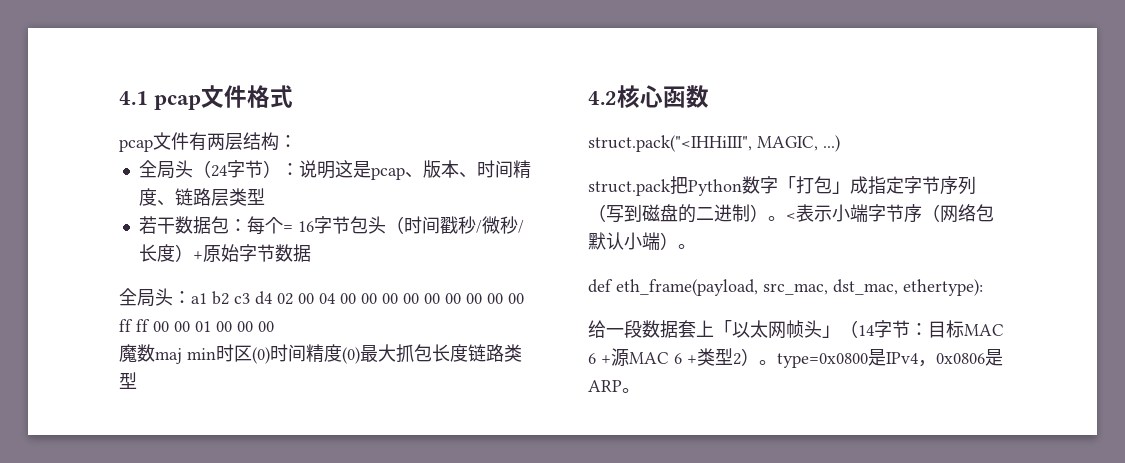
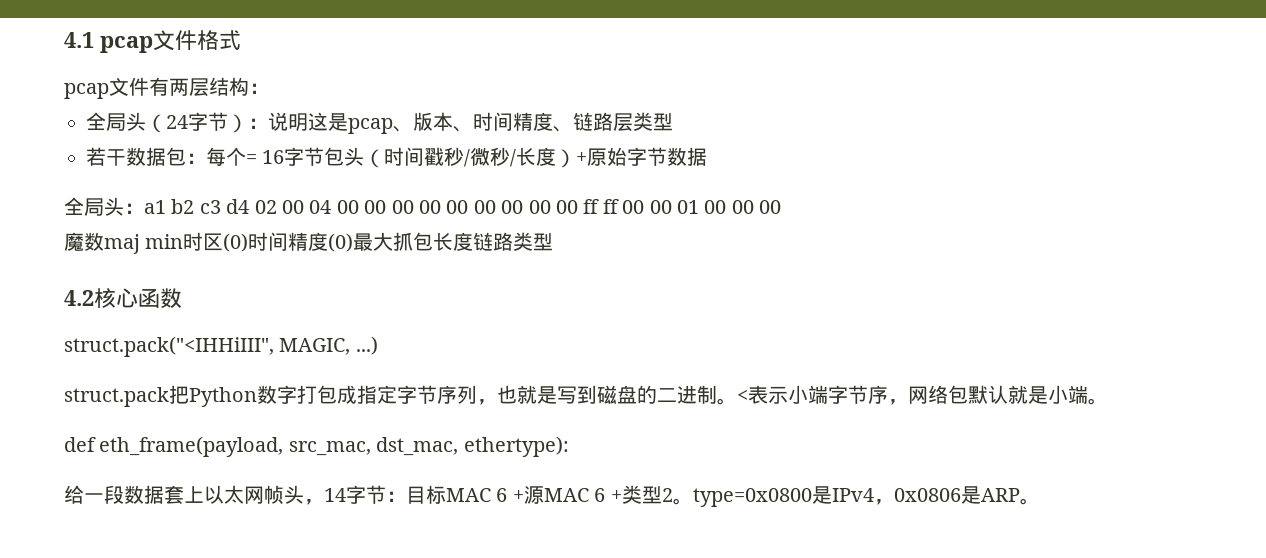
[778,176,850,194] 「打包」 -> [297,385,337,404] 打包
[588,204,606,222] （ -> [477,385,557,405] ，也就是
[750,204,768,222] ） -> (717, 394) none
[922,204,940,222] （ -> [888,399,908,405] ，
[624,232,678,250] 小端） -> [1008,385,1088,404] 就是小端
[714,320,732,336] 「 -> (204, 494) none
[822,320,858,338] 」（ -> [304,499,324,505] ，
[741,348,759,366] ） -> (673, 495) none

